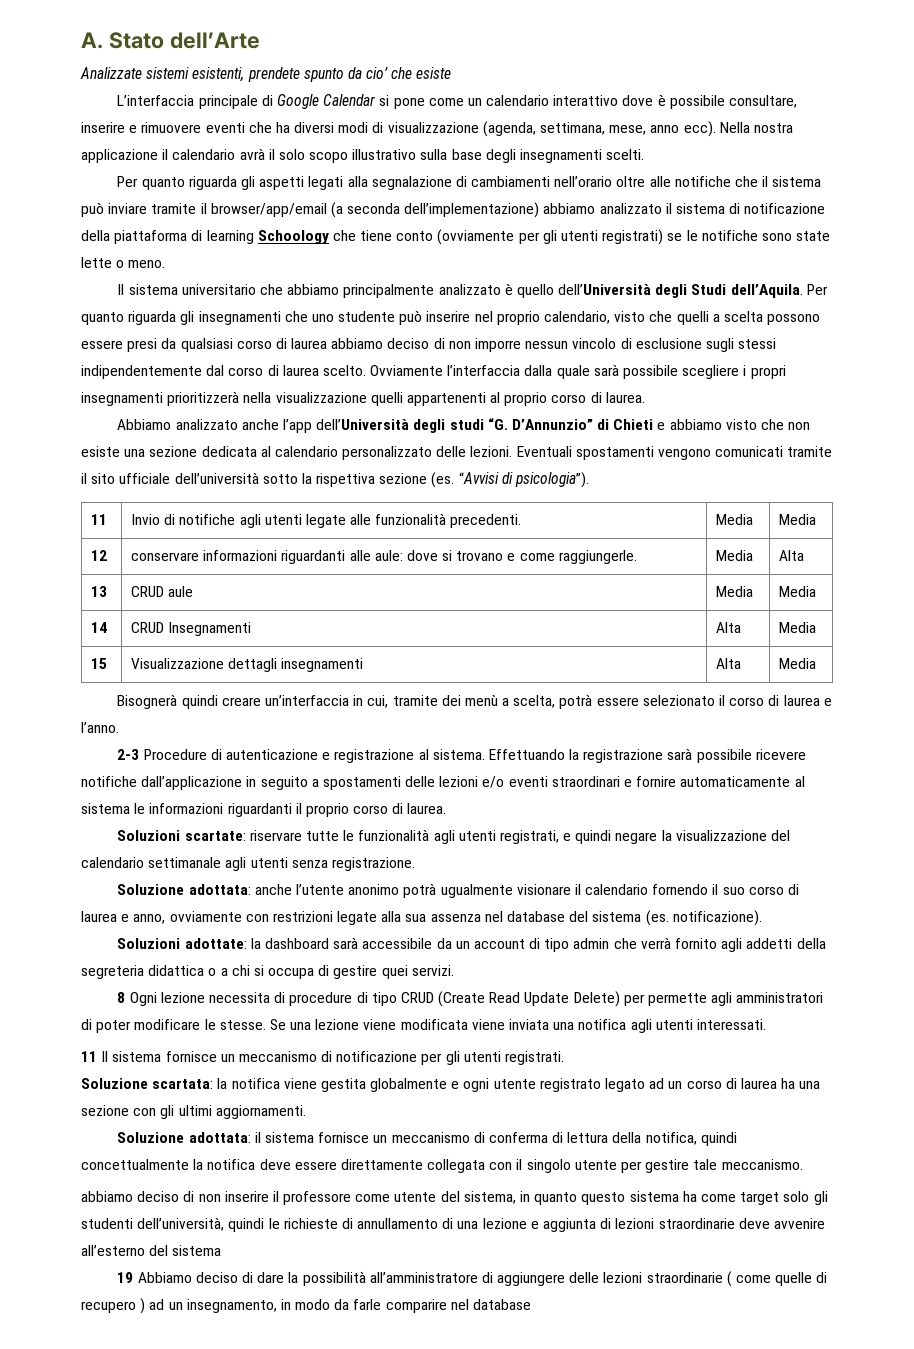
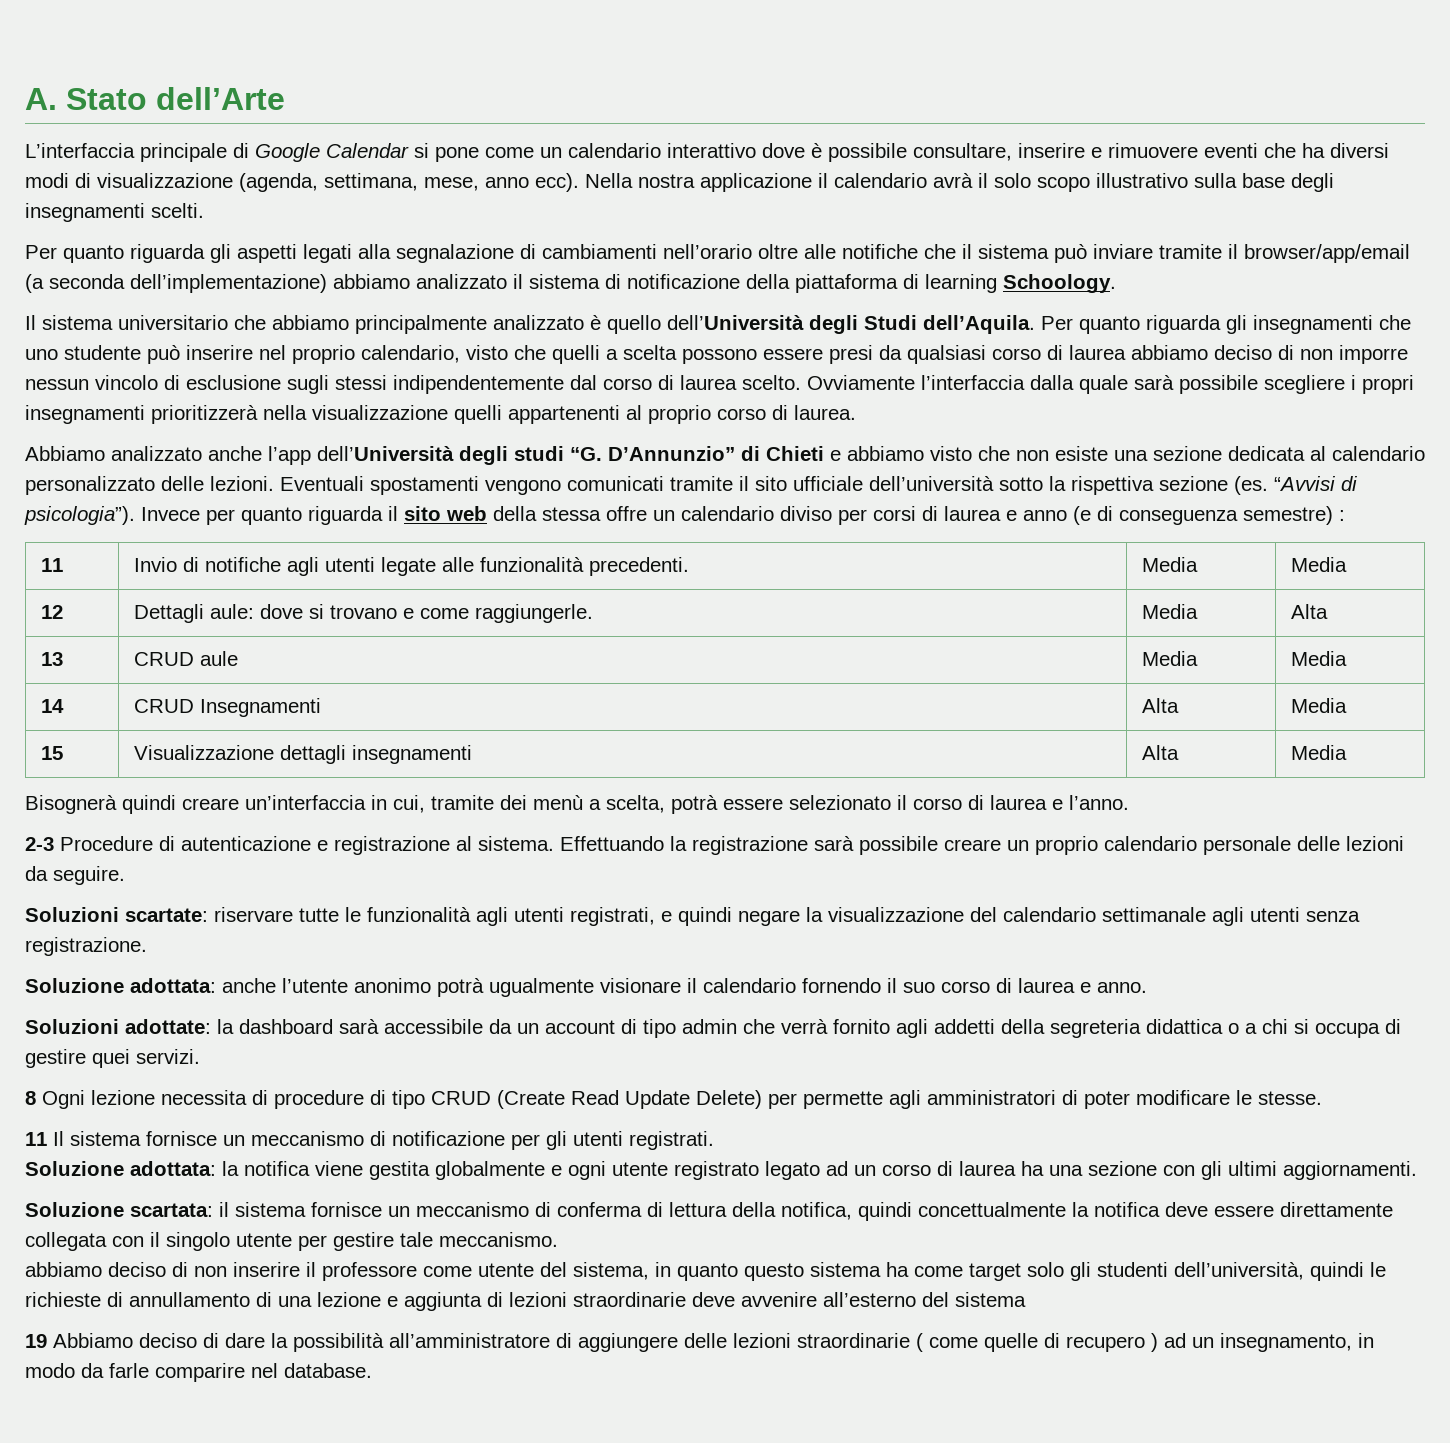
[80,67,452,82] // Analizzate sistemi esistenti, prendete spunto da cio’ che esiste -> (285, 98) none
[257,229,831,245] [81,257,166,268] Schoology che tiene conto (ovviamente per gli utenti registrati) se le notifiche sono state lette o meno. -> [1003,274,1116,293] Schoology.
(590, 480) none -> [141,506,1345,525] Invece per quanto riguarda il sito web della stessa offre un calendario diviso per corsi di laurea e anno (e di conseguenza semestre) :
[131,550,371,564] conservare informazioni riguardanti alle -> [134,604,205,623] Dettagli
[755,749,806,760] [81,776,805,790] [81,803,447,817] ricevere notifiche dall’applicazione in seguito a spostamenti delle lezioni e/o eventi straordinari e fornire automaticamente al sistema le informazioni riguardanti il proprio corso di laurea. -> [944,836,1404,855] [25,866,125,885] creare un proprio calendario personale delle lezioni da seguire.
[133,910,762,926] anno, ovviamente con restrizioni legate alla sua assenza nel database del sistema (es. notificazione). -> [1097,982,1147,993] anno.
[269,1019,766,1033] Se una lezione viene modificata viene inviata una notifica agli utenti interessati. -> (1322, 1098) none
[152,1079,214,1089] scartata: -> [130,1161,216,1176] adottata:
[188,1132,251,1143] adottata: -> [130,1203,213,1217] scartata:
[473,1299,532,1310] database -> [284,1363,372,1378] database.

